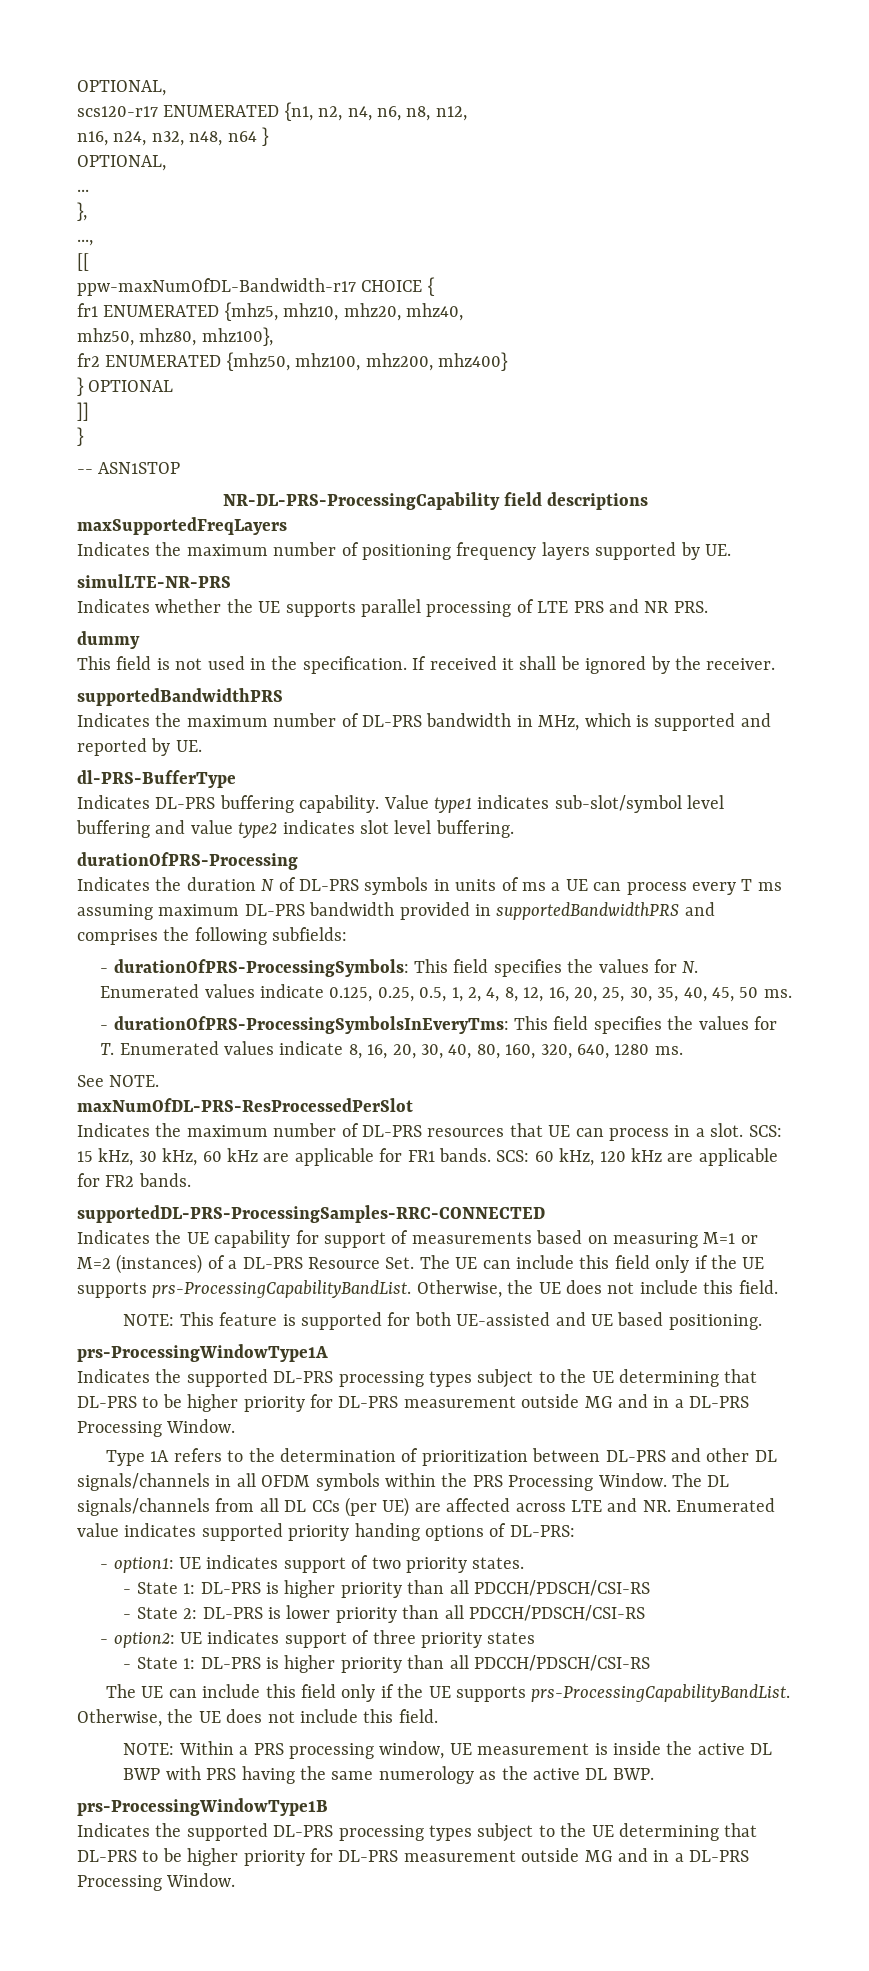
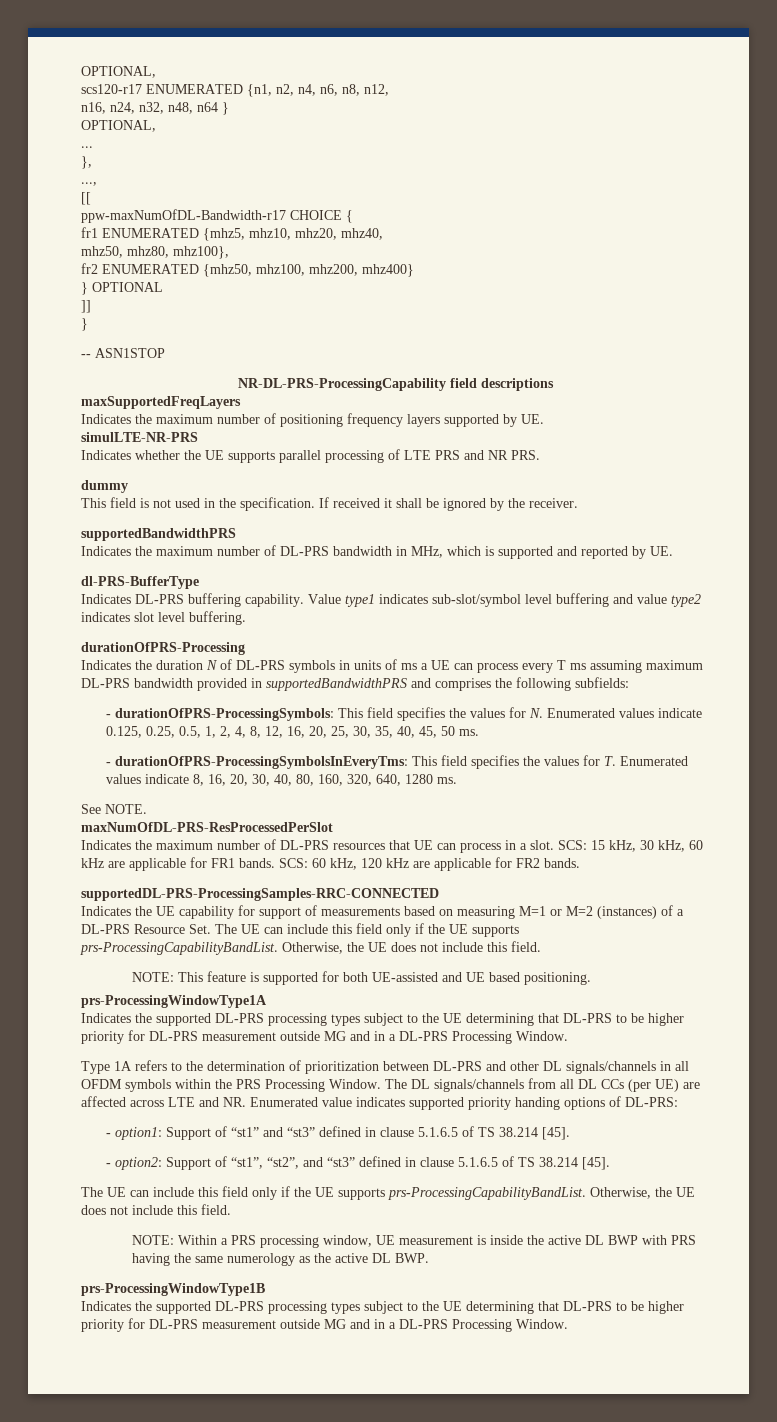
[178,1555,525,1573] [123,1580,650,1598] [123,1605,645,1623] [100,1630,536,1648] [123,1655,650,1673] UE indicates support of two priority states. // - State 1: DL-PRS is higher priority than all PDCCH/PDSCH/CSI-RS // - State 2: DL-PRS is lower priority than all PDCCH/PDSCH/CSI-RS // - option2: UE indicates support of three priority states // - State 1: DL-PRS is higher priority than all PDCCH/PDSCH/CSI-RS -> [166,1126,571,1140] [106,1156,611,1170] Support of “st1” and “st3” defined in clause 5.1.6.5 of TS 38.214 [45]. // - option2: Support of “st1”, “st2”, and “st3” defined in clause 5.1.6.5 of TS 38.214 [45].

